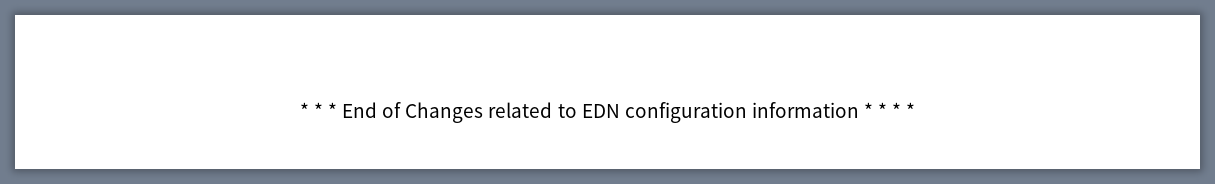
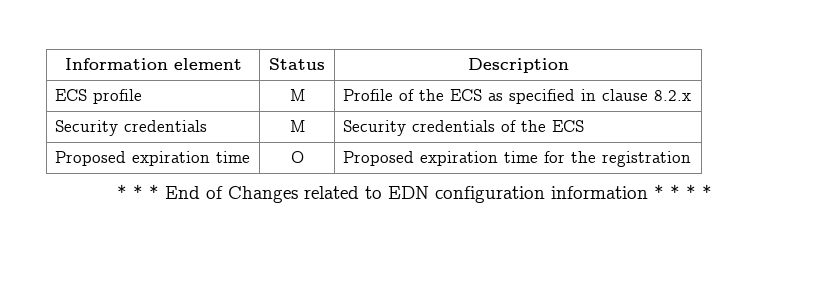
(299, 110) none -> [64,58,242,70] [269,58,325,70] [467,58,569,73] [55,89,143,104] [289,89,305,101] [343,89,692,104] [55,120,208,136] [289,120,305,132] [343,120,585,136] [55,151,251,166] [290,151,304,163] [343,151,692,167] Information element | Status | Description // ECS profile | M | Profile of the ECS as specified in clause 8.2.x // Security credentials | M | Security credentials of the ECS // Proposed expiration time | O | Proposed expiration time for the registration //

